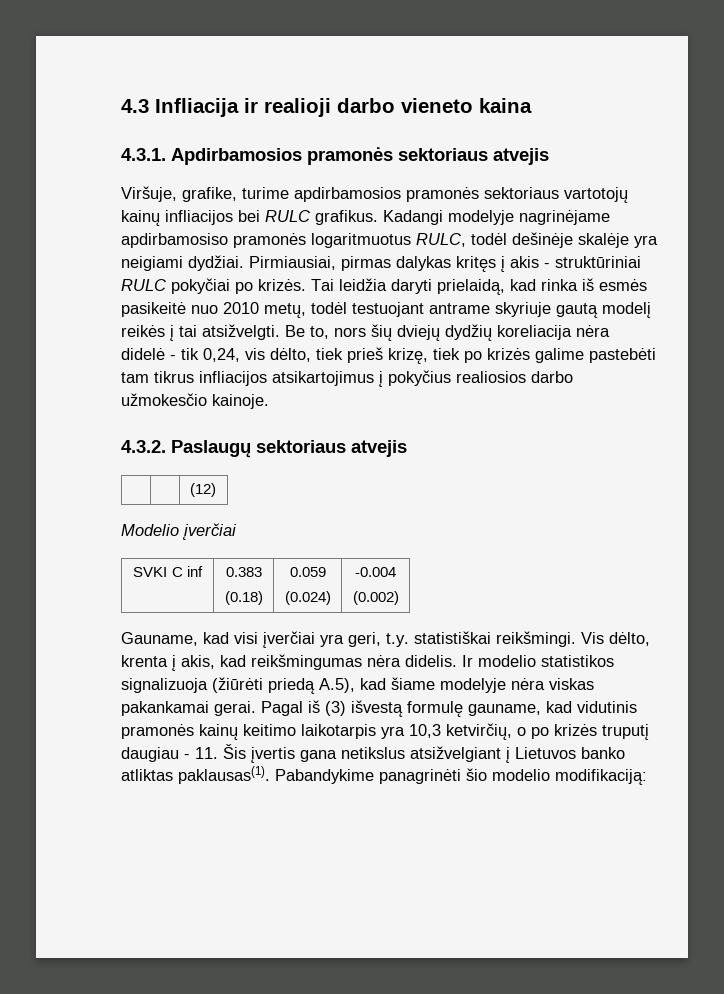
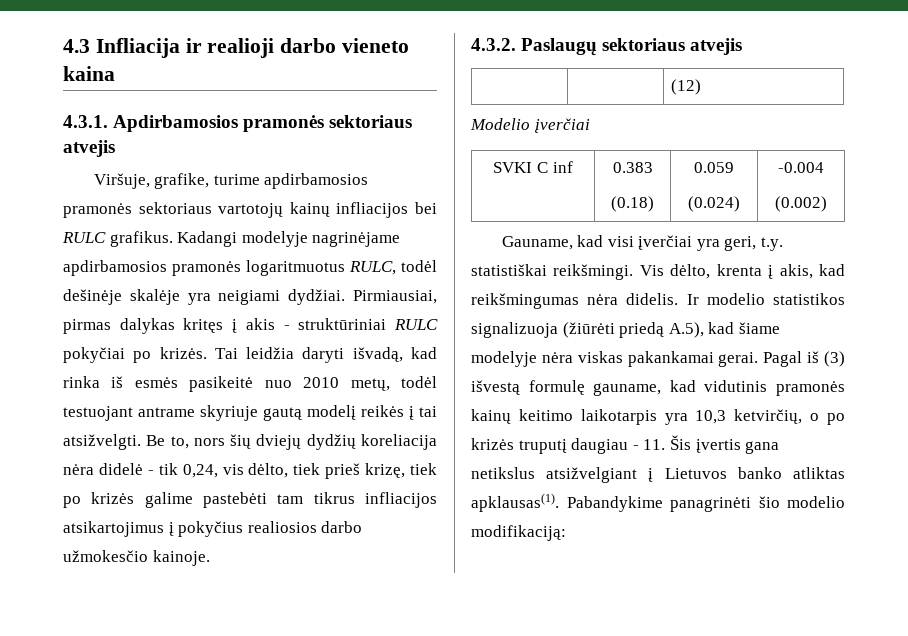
[121,233,228,248] apdirbamosiso -> [63,260,167,276] apdirbamosios
[437,279,505,295] prielaidą, -> [352,347,403,362] išvadą,
[178,766,270,784] paklausas(1). -> [471,493,559,512] apklausas(1).

